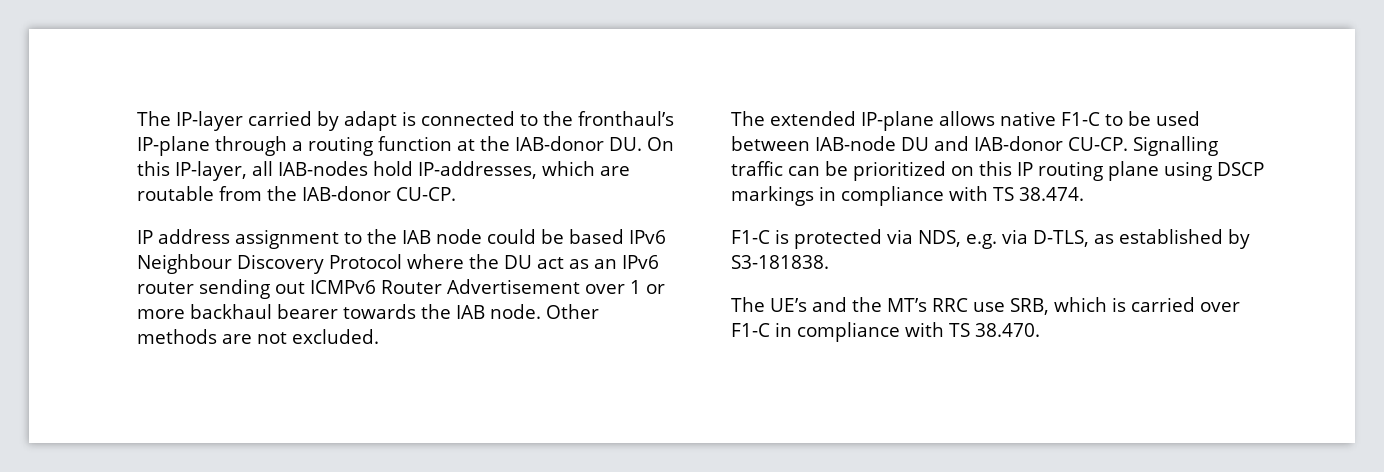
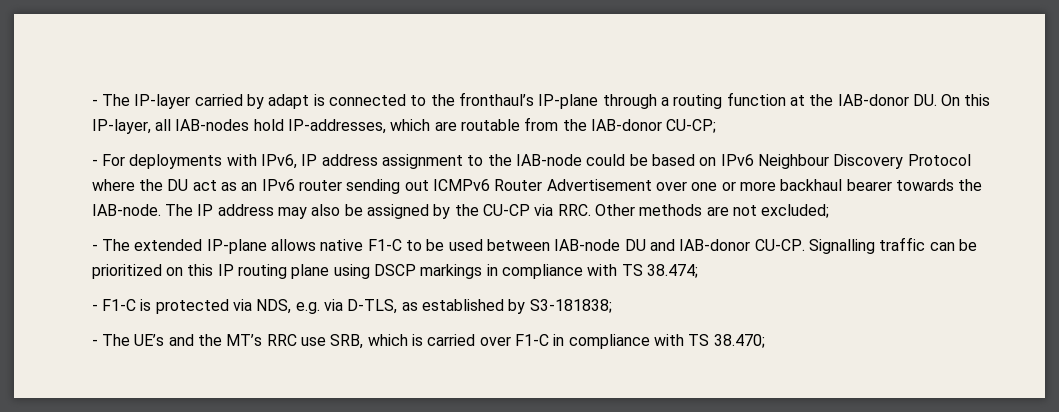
(137, 118) none -> [91,99,98,106] -
[396,187,457,201] CU-CP. // -> [666,119,717,133] [91,154,298,169] CU-CP; // - For deployments with IPv6,
[402,229,483,244] IAB node -> [515,154,582,166] IAB-node
(625, 236) none -> [699,157,717,166] on
[630,280,642,294] 1 -> [691,182,718,191] one
[456,304,542,319] IAB node. -> [91,204,591,219] IAB-node. The IP address may also be assigned by the CU-CP via RRC.
[292,329,380,344] excluded. // -> [761,204,830,218] [91,244,98,251] excluded; // -
[1019,187,1085,201] 38.474. // -> [646,264,698,278] [91,304,98,311] 38.474; // -
[731,255,830,269] S3-181838. // -> [529,299,612,313] [91,339,98,346] S3-181838; // -
[975,323,1041,337] 38.470. -> [713,334,765,348] 38.470;

